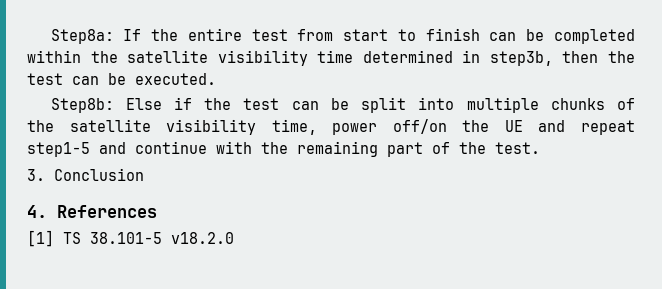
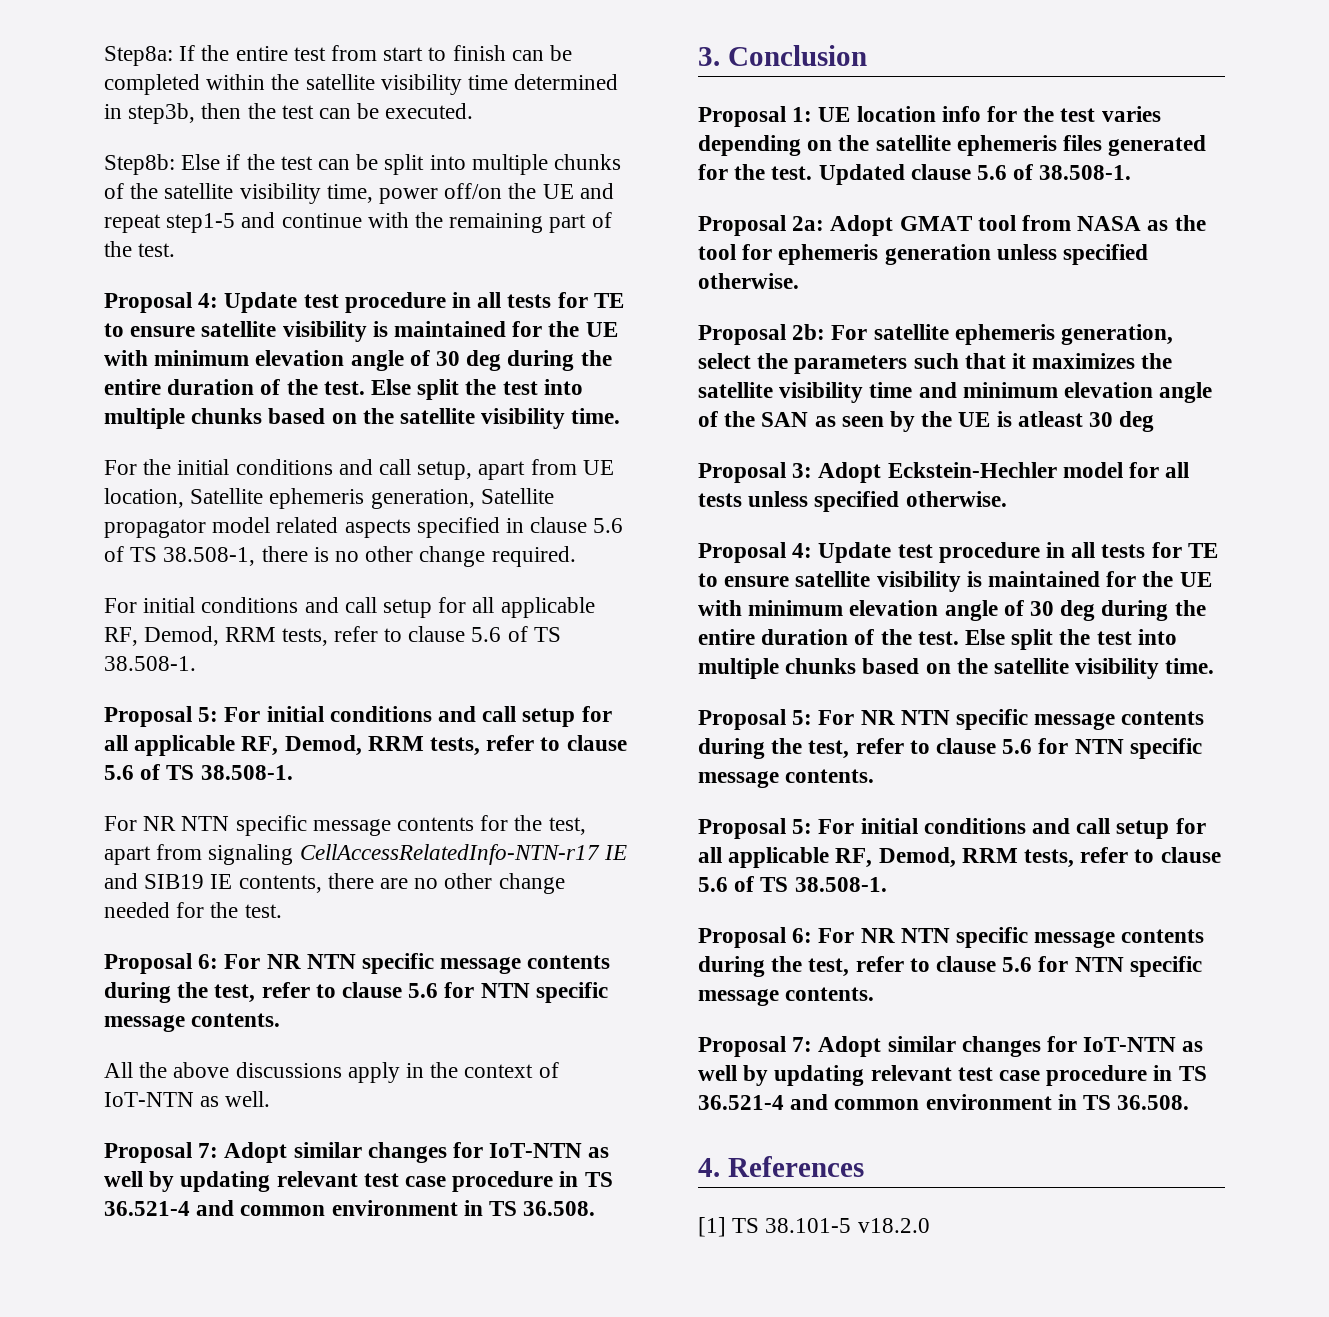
[27,168,144,181] 3. Conclusion -> [104,292,624,313] [104,321,618,342] [104,350,612,371] [104,379,583,400] [104,408,621,429] [104,459,614,480] [104,488,554,509] [104,517,624,538] [104,546,576,567] [104,597,595,618] [104,626,561,646] [104,656,196,671] [104,706,612,727] [104,735,627,756] [104,764,293,780] [104,815,586,836] [104,844,627,865] [104,873,565,894] [104,902,282,918] [104,953,611,974] [104,982,608,1003] [104,1013,281,1032] [104,1062,559,1083] [104,1091,271,1107] [104,1142,610,1163] [104,1171,613,1192] [104,1200,596,1216] [698,45,867,66] [698,106,1161,127] [698,135,1207,156] [698,164,1132,185] [698,215,1206,236] [698,244,1149,265] [698,273,799,289] [698,324,1174,345] [698,353,1173,374] [698,382,1213,403] [698,411,1155,432] [698,462,1190,483] [698,491,1007,512] [698,542,1218,563] [698,571,1212,592] [698,600,1206,621] [698,629,1177,650] [698,658,1215,679] [698,709,1205,730] [698,738,1202,759] [698,769,875,788] [698,818,1206,839] [698,847,1221,868] [698,876,887,892] [698,927,1205,948] [698,956,1202,977] [698,987,875,1006] [698,1036,1204,1057] [698,1065,1207,1086] [698,1094,1190,1110] Proposal 4: Update test procedure in all tests for TE to ensure satellite visibility is maintained for the UE with minimum elevation angle of 30 deg during the entire duration of the test. Else split the test into multiple chunks based on the satellite visibility time. // For the initial conditions and call setup, apart from UE location, Satellite ephemeris generation, Satellite propagator model related aspects specified in clause 5.6 of TS 38.508-1, there is no other change required. // For initial conditions and call setup for all applicable RF, Demod, RRM tests, refer to clause 5.6 of TS 38.508-1. // Proposal 5: For initial conditions and call setup for all applicable RF, Demod, RRM tests, refer to clause 5.6 of TS 38.508-1. // For NR NTN specific message contents for the test, apart from signaling CellAccessRelatedInfo-NTN-r17 IE and SIB19 IE contents, there are no other change needed for the test. // Proposal 6: For NR NTN specific message contents during the test, refer to clause 5.6 for NTN specific message contents. // All the above discussions apply in the context of IoT-NTN as well. // Proposal 7: Adopt similar changes for IoT-NTN as well by updating relevant test case procedure in TS 36.521-4 and common environment in TS 36.508. // 3. Conclusion // Proposal 1: UE location info for the test varies depending on the satellite ephemeris files generated for the test. Updated clause 5.6 of 38.508-1. // Proposal 2a: Adopt GMAT tool from NASA as the tool for ephemeris generation unless specified otherwise. // Proposal 2b: For satellite ephemeris generation, select the parameters such that it maximizes the satellite visibility time and minimum elevation angle of the SAN as seen by the UE is atleast 30 deg // Proposal 3: Adopt Eckstein-Hechler model for all tests unless specified otherwise. // Proposal 4: Update test procedure in all tests for TE to ensure satellite visibility is maintained for the UE with minimum elevation angle of 30 deg during the entire duration of the test. Else split the test into multiple chunks based on the satellite visibility time. // Proposal 5: For NR NTN specific message contents during the test, refer to clause 5.6 for NTN specific message contents. // Proposal 5: For initial conditions and call setup for all applicable RF, Demod, RRM tests, refer to clause 5.6 of TS 38.508-1. // Proposal 6: For NR NTN specific message contents during the test, refer to clause 5.6 for NTN specific message contents. // Proposal 7: Adopt similar changes for IoT-NTN as well by updating relevant test case procedure in TS 36.521-4 and common environment in TS 36.508.

